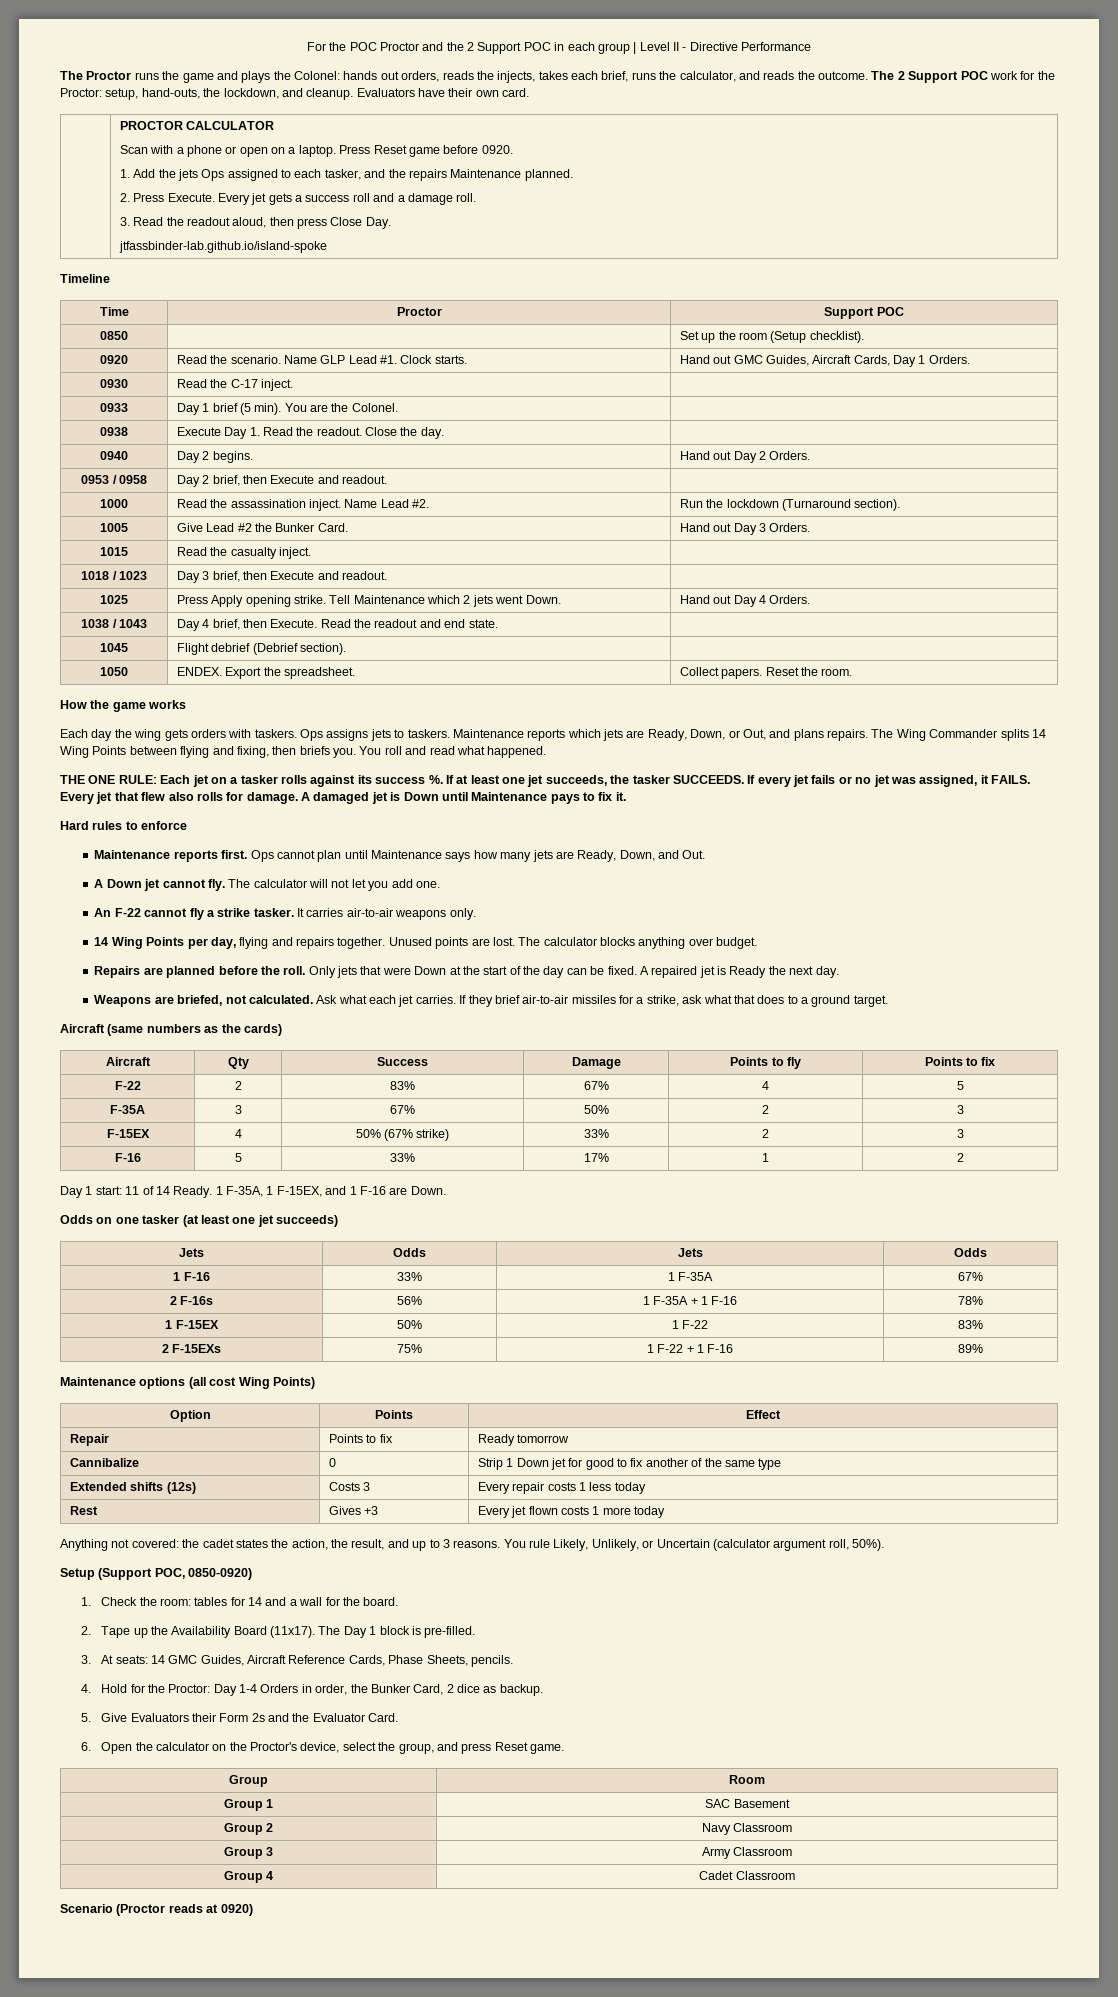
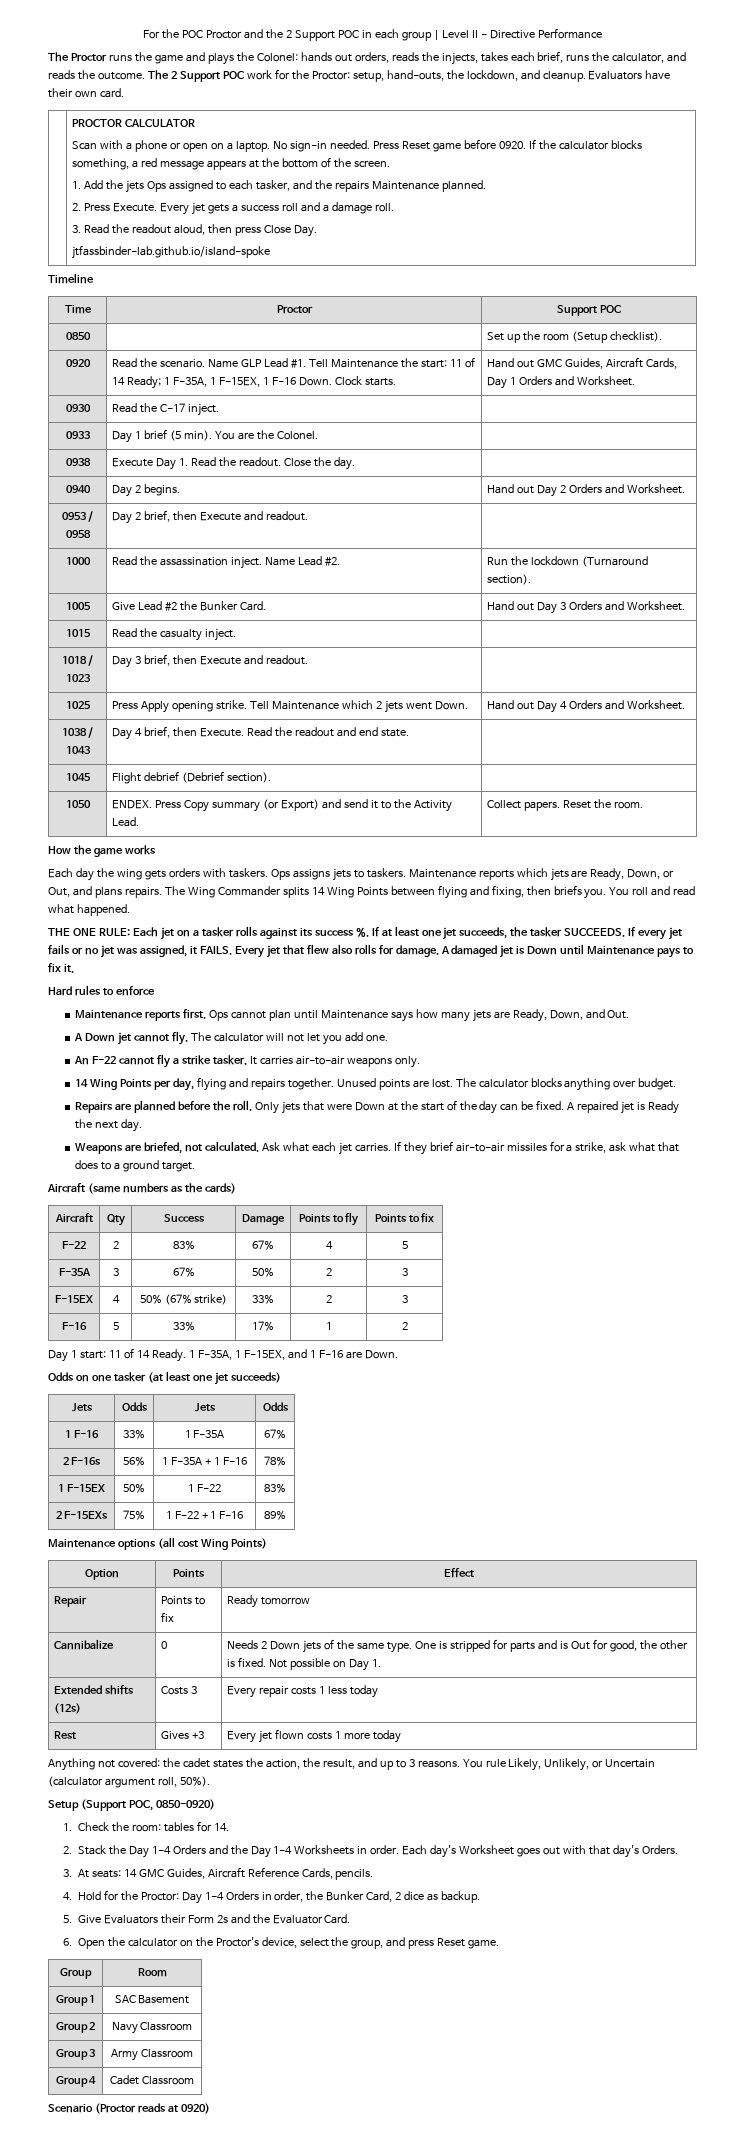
(336, 151) none -> [273,140,371,152] No sign-in needed.
(513, 149) none -> [528,139,642,150] [72,157,391,170] If the calculator blocks something, a red message appears at the bottom of the screen.
(398, 359) none -> [309,357,476,368] [112,376,333,389] Tell Maintenance the start: 11 of 14 Ready; 1 F-35A, 1 F-15EX, 1 F-16 Down.
[928,355,970,364] Orders. -> [519,376,636,386] Orders and Worksheet.
[769,451,811,460] Orders. -> [569,484,686,494] Orders and Worksheet.
[769,523,811,532] Orders. -> [569,601,686,611] Orders and Worksheet.
[769,595,811,604] Orders. -> [569,700,686,710] Orders and Worksheet.
[225,667,355,679] Export the spreadsheet. -> [155,799,453,812] [112,817,140,827] Press Copy summary (or Export) and send it to the Activity Lead.
[477,1458,782,1470] Strip 1 Down jet for good to fix another of the same type -> [227,1639,688,1653] [227,1657,382,1671] Needs 2 Down jets of the same type. One is stripped for parts and is Out for good, the other is fixed. Not possible on Day 1.
[248,1597,399,1606] [80,1626,476,1638] 14 and a wall for the board. // 2. Tape up the Availability Board (11x17). The Day 1 block is pre-filled. -> [213,1823,229,1831] [62,1845,679,1858] 14. // 2. Stack the Day 1-4 Orders and the Day 1-4 Worksheets in order. Each day's Worksheet goes out with that day's Orders.
[388,1655,468,1666] Phase Sheets, -> (333, 1873) none

